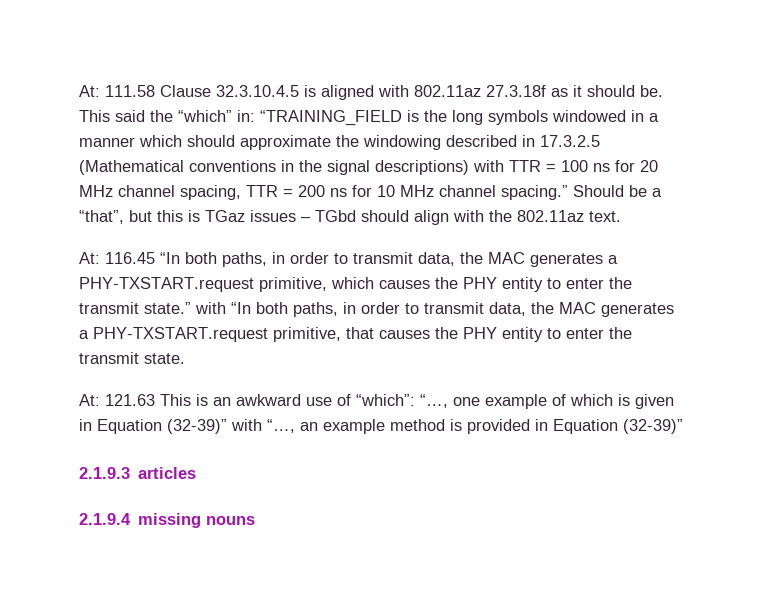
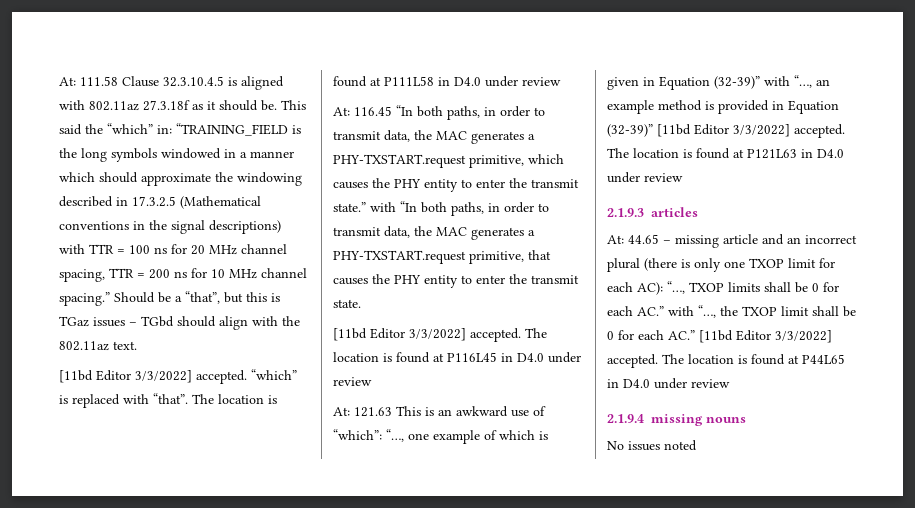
(621, 216) none -> [59,369,297,384] [59,393,277,408] [333,76,561,87] // [11bd Editor 3/3/2022] accepted. “which” is replaced with “that”. The location is found at P111L58 in D4.0 under review
(185, 358) none -> [333,328,547,342] [333,352,581,363] [333,377,372,386] // [11bd Editor 3/3/2022] accepted. The location is found at P116L45 in D4.0 under review
[79,467,197,479] // 2.1.9.3 articles -> [657,124,845,138] [607,148,844,159] [607,172,683,183] [607,207,698,217] [607,234,857,248] [607,258,835,272] [607,281,839,295] [607,305,856,318] [607,330,832,343] [607,354,845,368] [607,378,730,389] [11bd Editor 3/3/2022] accepted. The location is found at P121L63 in D4.0 under review // 2.1.9.3 articles // At: 44.65 – missing article and an incorrect plural (there is only one TXOP limit for each AC): “…, TXOP limits shall be 0 for each AC.” with “…, the TXOP limit shall be 0 for each AC.” [11bd Editor 3/3/2022] accepted. The location is found at P44L65 in D4.0 under review
(256, 520) none -> [607,440,697,451] // No issues noted

